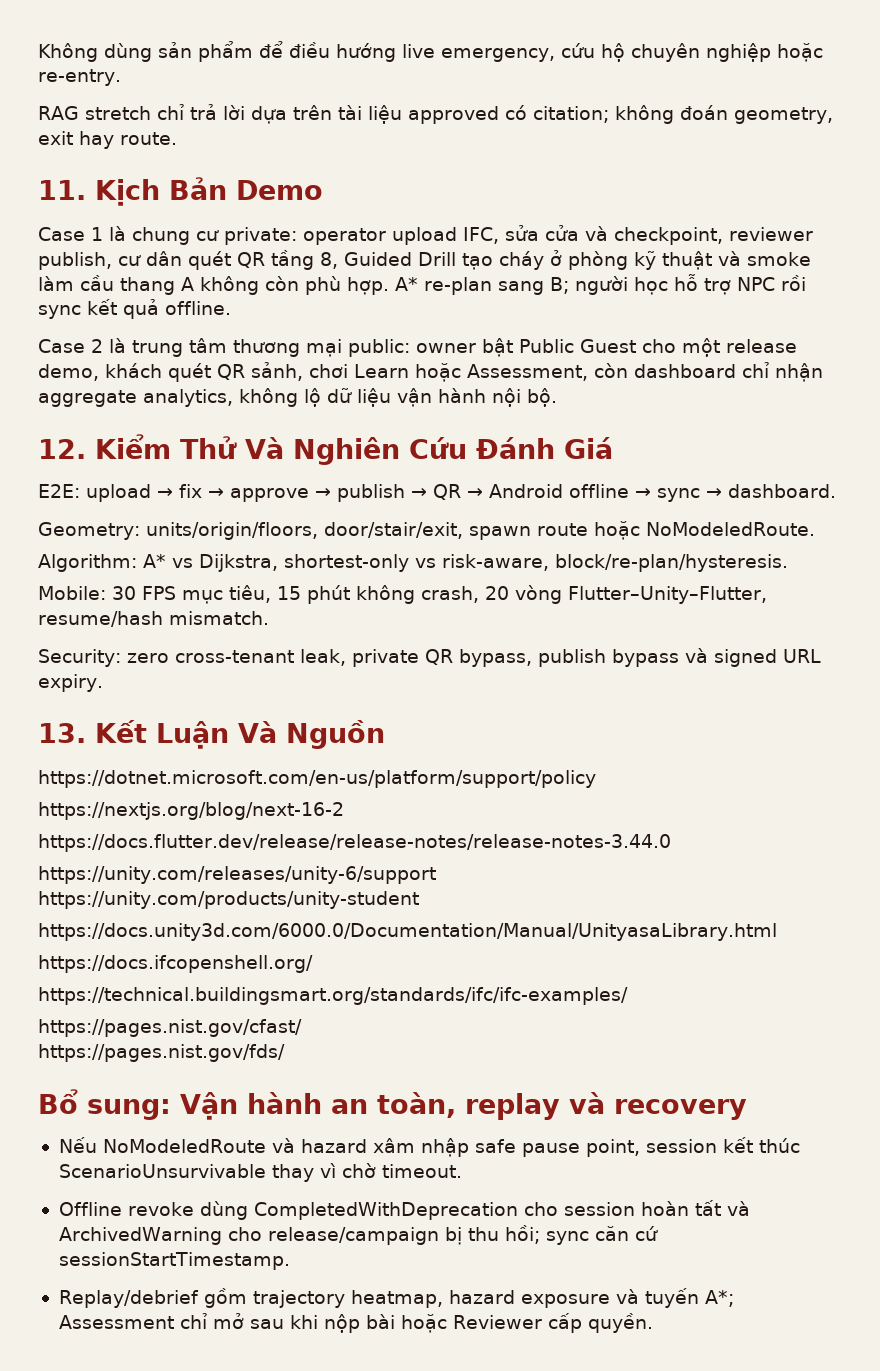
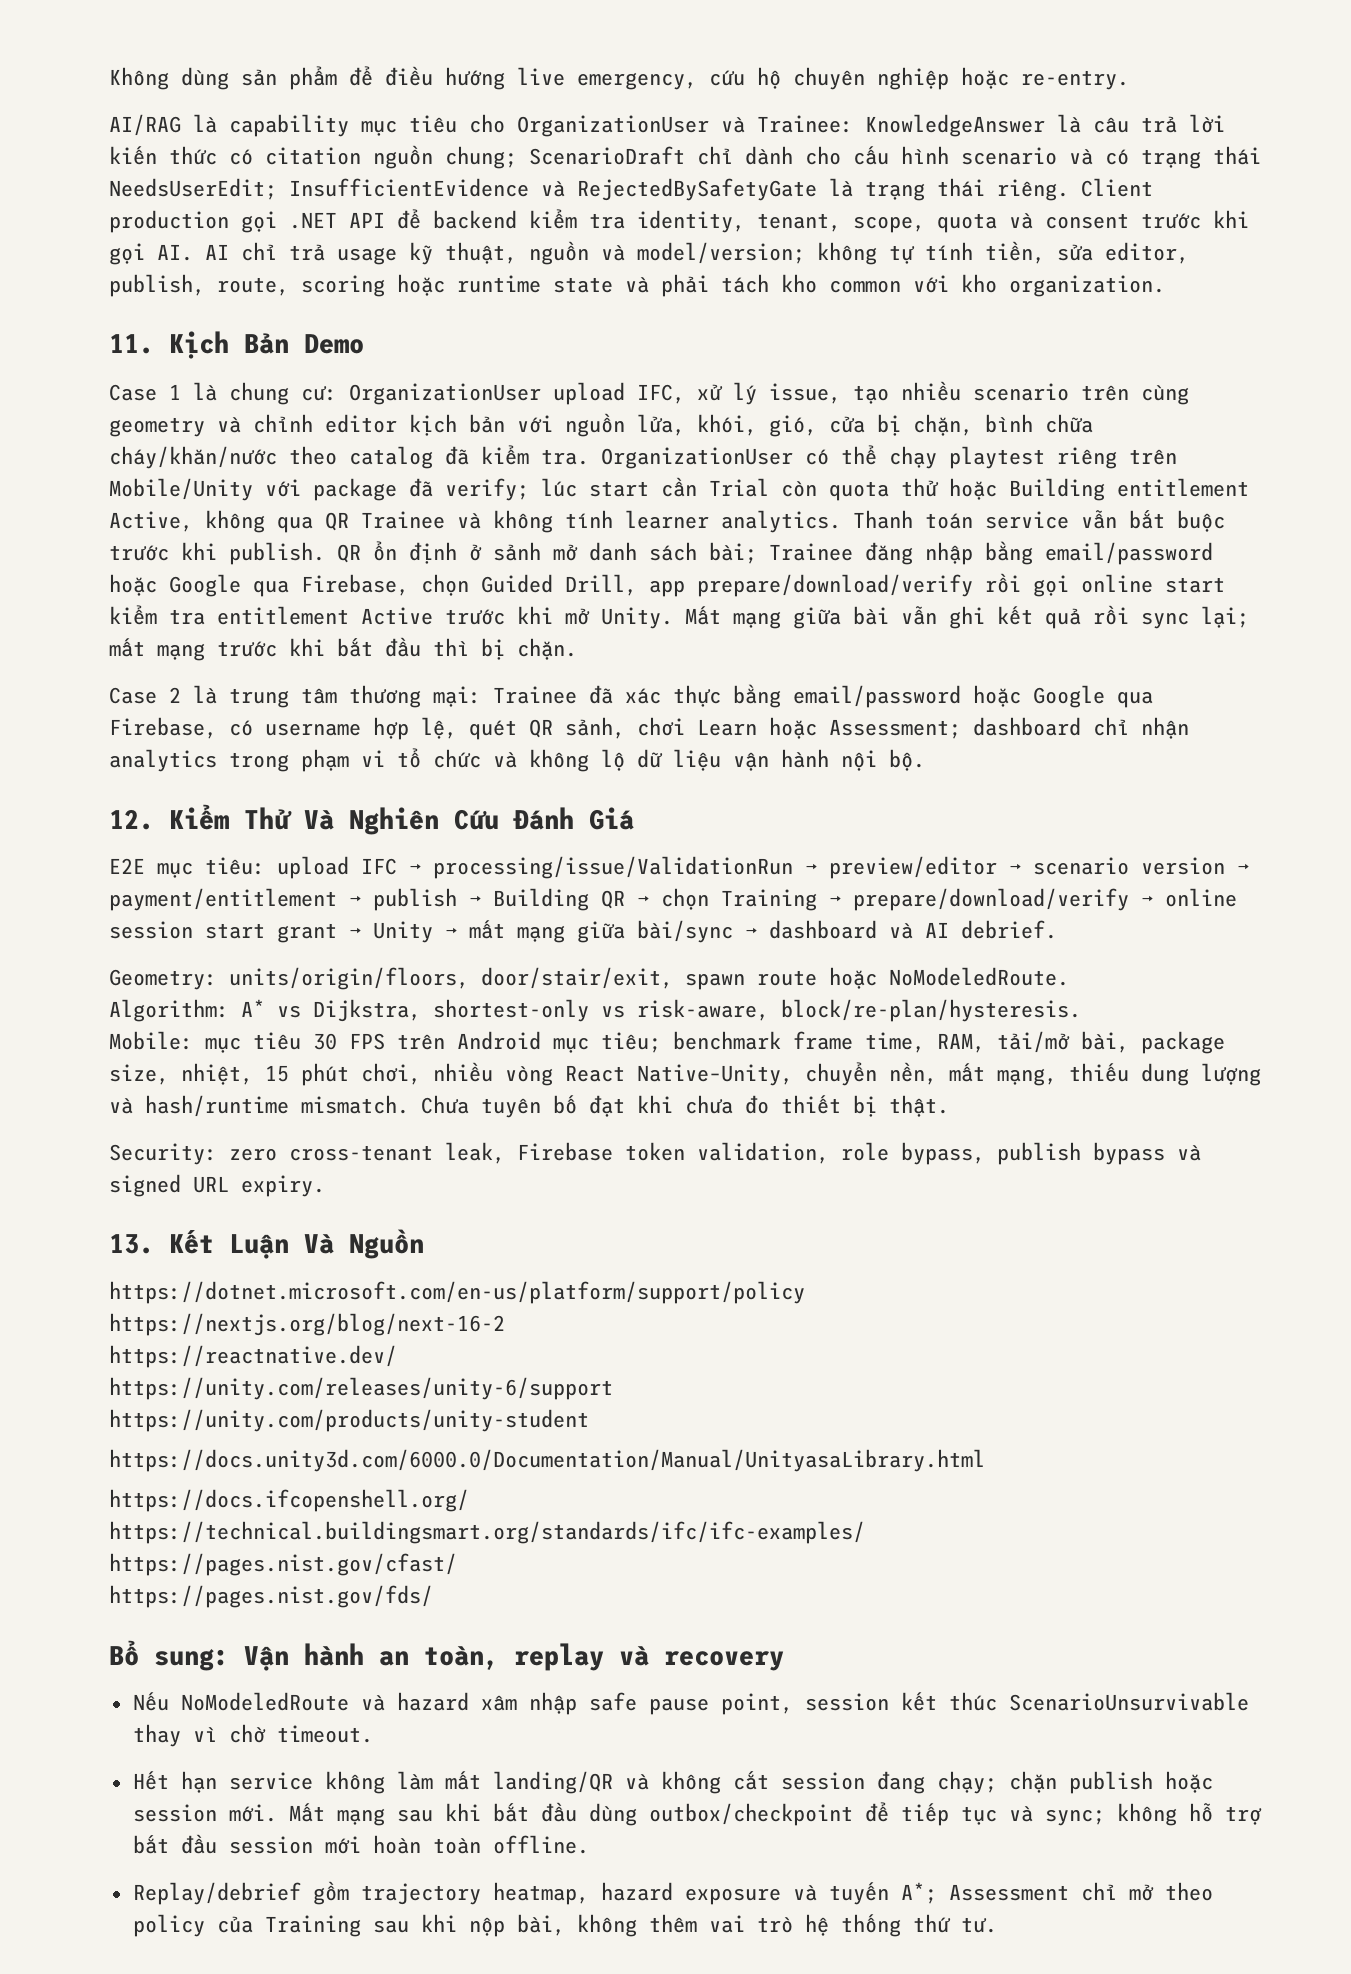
[38,104,833,124] [38,131,177,149] RAG stretch chỉ trả lời dựa trên tài liệu approved có citation; không đoán geometry, exit hay route. -> [109,114,1225,137] [109,145,1261,169] [109,178,1153,201] [109,209,1249,233] [109,241,1189,265] [109,274,1165,297] AI/RAG là capability mục tiêu cho OrganizationUser và Trainee: KnowledgeAnswer là câu trả lời kiến thức có citation nguồn chung; ScenarioDraft chỉ dành cho cấu hình scenario và có trạng thái NeedsUserEdit; InsufficientEvidence và RejectedBySafetyGate là trạng thái riêng. Client production gọi .NET API để backend kiểm tra identity, tenant, scope, quota và consent trước khi gọi AI. AI chỉ trả usage kỹ thuật, nguồn và model/version; không tự tính tiền, sửa editor, publish, route, scoring hoặc runtime state và phải tách kho common với kho organization.
[196,225,813,245] [38,250,811,270] [38,274,806,295] [38,299,231,319] cư private: operator upload IFC, sửa cửa và checkpoint, reviewer publish, cư dân quét QR tầng 8, Guided Drill tạo cháy ở phòng kỹ thuật và smoke làm cầu thang A không còn phù hợp. A* re-plan sang B; người học hỗ trợ NPC rồi sync kết quả offline. -> [301,381,1189,405] [109,413,1093,437] [109,445,1177,469] [109,477,1249,501] [109,510,1225,533] [109,541,1213,565] [109,573,1225,597] [109,605,1249,629] [109,637,577,661] cư: OrganizationUser upload IFC, xử lý issue, tạo nhiều scenario trên cùng geometry và chỉnh editor kịch bản với nguồn lửa, khói, gió, cửa bị chặn, bình chữa cháy/khăn/nước theo catalog đã kiểm tra. OrganizationUser có thể chạy playtest riêng trên Mobile/Unity với package đã verify; lúc start cần Trial còn quota thử hoặc Building entitlement Active, không qua QR Trainee và không tính learner analytics. Thanh toán service vẫn bắt buộc trước khi publish. QR ổn định ở sảnh mở danh sách bài; Trainee đăng nhập bằng email/password hoặc Google qua Firebase, chọn Guided Drill, app prepare/download/verify rồi gọi online start kiểm tra entitlement Active trước khi mở Unity. Mất mạng giữa bài vẫn ghi kết quả rồi sync lại; mất mạng trước khi bắt đầu thì bị chặn.
[306,338,797,357] [38,363,162,381] mại public: owner bật Public Guest cho một release demo, khách -> [433,684,1153,708] [109,717,457,740] mại: Trainee đã xác thực bằng email/password hoặc Google qua Firebase, có username hợp lệ,
[467,363,628,381] Assessment, còn -> [829,719,961,739] Assessment;
[38,389,233,407] aggregate analytics, -> [109,748,517,772] analytics trong phạm vi tổ chức và
[38,484,309,502] E2E: upload → fix → approve -> [109,856,1249,879] [109,888,337,911] E2E mục tiêu: upload IFC → processing/issue/ValidationRun → preview/editor → scenario version → payment/entitlement
(427, 493) none -> [493,888,589,911] Building
[489,484,836,502] Android offline → sync → dashboard. -> [661,888,1237,911] [109,920,1057,943] chọn Training → prepare/download/verify → online session start grant → Unity → mất mạng giữa bài/sync → dashboard và AI debrief.
[112,585,767,604] [38,611,269,627] 30 FPS mục tiêu, 15 phút không crash, 20 vòng Flutter–Unity–Flutter, resume/hash mismatch. -> [205,1031,1225,1054] [109,1062,1261,1086] [109,1095,949,1118] mục tiêu 30 FPS trên Android mục tiêu; benchmark frame time, RAM, tải/mở bài, package size, nhiệt, 15 phút chơi, nhiều vòng React Native–Unity, chuyển nền, mất mạng, thiếu dung lượng và hash/runtime mismatch. Chưa tuyên bố đạt khi chưa đo thiết bị thật.
[351,649,453,667] private QR -> [517,1142,889,1164] Firebase token validation, role
[38,834,671,852] https://docs.flutter.dev/release/release-notes/release-notes-3.44.0 -> [109,1345,397,1368] https://reactnative.dev/
[58,1200,750,1220] [58,1225,658,1245] [58,1252,290,1270] Offline revoke dùng CompletedWithDeprecation cho session hoàn tất và ArchivedWarning cho release/campaign bị thu hồi; sync căn cứ sessionStartTimestamp. -> [132,1771,1213,1794] [132,1802,1262,1826] [132,1834,589,1854] Hết hạn service không làm mất landing/QR và không cắt session đang chạy; chặn publish hoặc session mới. Mất mạng sau khi bắt đầu dùng outbox/checkpoint để tiếp tục và sync; không hỗ trợ bắt đầu session mới hoàn toàn offline.
[249,1313,653,1333] sau khi nộp bài hoặc Reviewer cấp quyền. -> [1164,1882,1213,1901] [132,1914,997,1937] theo policy của Training sau khi nộp bài, không thêm vai trò hệ thống thứ tư.

